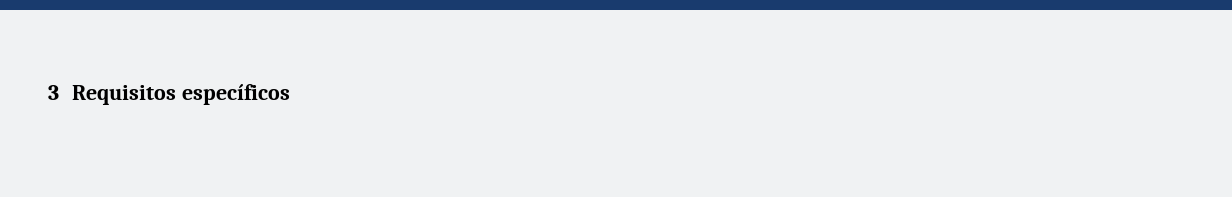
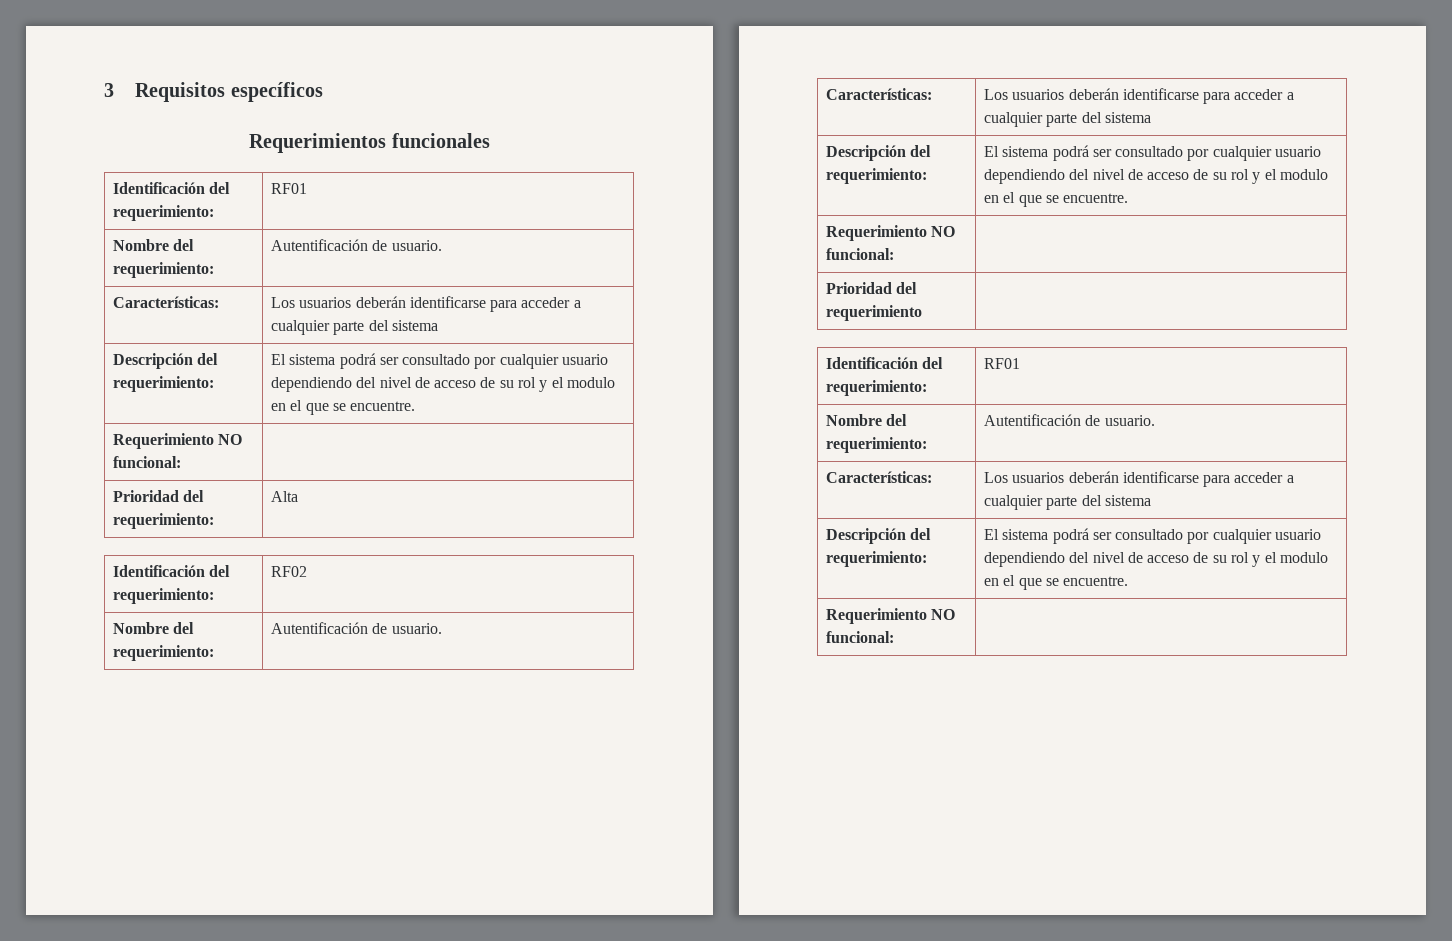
(290, 94) none -> [249,133,490,153] [112,182,231,194] [112,205,214,221] [270,183,307,194] [112,239,195,251] [112,262,214,278] [270,239,442,251] [112,296,219,308] [270,296,581,312] [270,320,438,335] [112,353,219,369] [112,376,214,392] [270,353,609,369] [270,377,616,392] [270,400,416,415] [112,433,243,449] [112,456,181,468] [112,490,205,502] [112,513,214,529] [270,491,298,502] [112,565,231,577] [112,588,214,604] [270,566,307,577] [112,622,195,634] [112,645,214,661] [270,622,442,634] [825,88,932,100] [983,88,1294,104] [983,112,1151,127] [825,145,932,161] [825,168,927,184] [983,145,1322,161] [983,169,1329,184] [983,192,1129,207] [825,225,956,241] [825,248,894,260] [825,282,918,294] [825,305,922,321] [825,357,944,369] [825,380,927,396] [983,358,1020,369] [825,414,908,426] [825,437,927,453] [983,414,1155,426] [825,471,932,483] [983,471,1294,487] [983,495,1151,510] [825,528,932,544] [825,551,927,567] [983,528,1322,544] [983,552,1329,567] [983,575,1129,590] [825,608,956,624] [825,631,894,643] // Requerimientos funcionales // Identificación del requerimiento: | RF01 // Nombre del requerimiento: | Autentificación de usuario. // Características: | Los usuarios deberán identificarse para acceder a cualquier parte del sistema // Descripción del requerimiento: | El sistema podrá ser consultado por cualquier usuario dependiendo del nivel de acceso de su rol y el modulo en el que se encuentre. // Requerimiento NO funcional: | // Prioridad del requerimiento: | Alta // Identificación del requerimiento: | RF02 // Nombre del requerimiento: | Autentificación de usuario. // Características: | Los usuarios deberán identificarse para acceder a cualquier parte del sistema // Descripción del requerimiento: | El sistema podrá ser consultado por cualquier usuario dependiendo del nivel de acceso de su rol y el modulo en el que se encuentre. // Requerimiento NO funcional: | // Prioridad del requerimiento | // Identificación del requerimiento: | RF01 // Nombre del requerimiento: | Autentificación de usuario. // Características: | Los usuarios deberán identificarse para acceder a cualquier parte del sistema // Descripción del requerimiento: | El sistema podrá ser consultado por cualquier usuario dependiendo del nivel de acceso de su rol y el modulo en el que se encuentre. // Requerimiento NO funcional: |

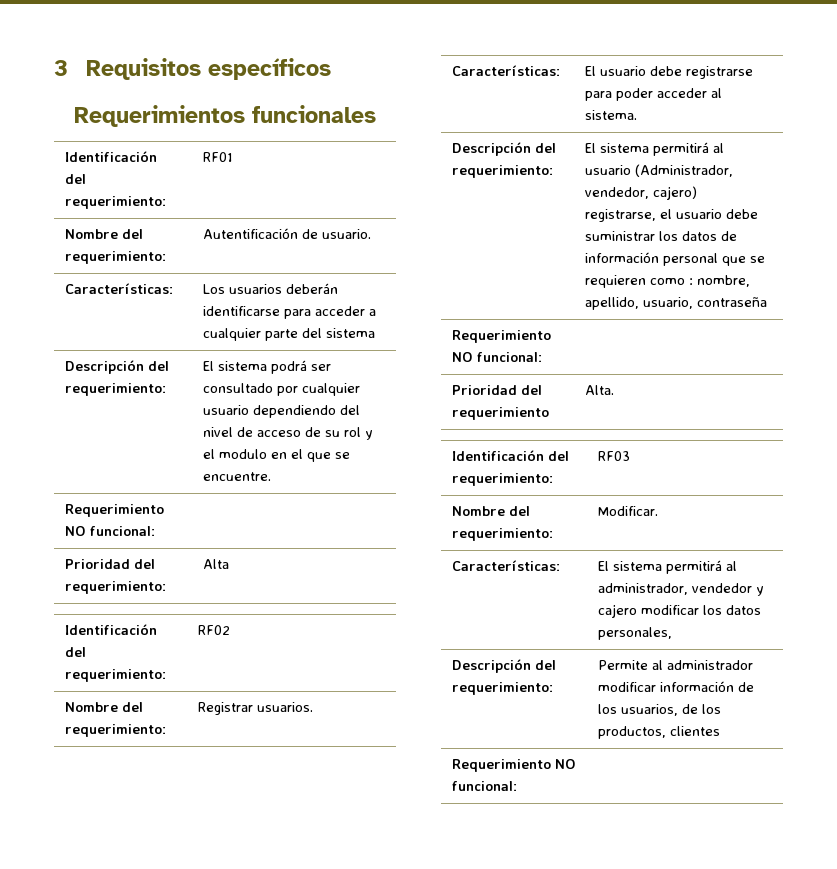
[270,622,442,634] [825,88,932,100] [983,88,1294,104] [983,112,1151,127] [825,145,932,161] [825,168,927,184] [983,145,1322,161] [983,169,1329,184] [983,192,1129,207] Autentificación de usuario. // Características: | Los usuarios deberán identificarse para acceder a cualquier parte del sistema // Descripción del requerimiento: | El sistema podrá ser consultado por cualquier usuario dependiendo del nivel de acceso de su rol y el modulo en el que se encuentre. -> [198,702,314,715] [452,65,561,76] [585,66,754,79] [585,88,723,101] [585,110,638,120] [452,142,557,156] [452,165,554,178] [585,142,725,156] [585,164,734,177] [585,186,698,200] [585,209,759,222] [585,231,738,241] [585,252,766,266] [585,275,751,288] [585,297,768,310] Registrar usuarios. // Características: | El usuario debe registrarse para poder acceder al sistema. // Descripción del requerimiento: | El sistema permitirá al usuario (Administrador, vendedor, cajero) registrarse, el usuario debe suministrar los datos de información personal que se requieren como : nombre, apellido, usuario, contraseña
[825,357,944,369] [825,380,927,396] [983,358,1020,369] [825,414,908,426] [825,437,927,453] [983,414,1155,426] [825,471,932,483] [983,471,1294,487] [983,495,1151,510] [825,528,932,544] [825,551,927,567] [983,528,1322,544] [983,552,1329,567] [983,575,1129,590] // Identificación del requerimiento: | RF01 // Nombre del requerimiento: | Autentificación de usuario. // Características: | Los usuarios deberán identificarse para acceder a cualquier parte del sistema // Descripción del requerimiento: | El sistema podrá ser consultado por cualquier usuario dependiendo del nivel de acceso de su rol y el modulo en el que se encuentre. -> [585,385,615,395] [452,450,570,461] [452,473,554,486] [598,451,631,461] [452,506,531,516] [452,528,554,541] [598,506,659,516] [452,560,561,571] [598,560,738,574] [598,583,765,596] [598,604,762,618] [598,627,673,640] [452,659,557,673] [452,682,554,695] [598,660,754,670] [598,681,755,692] [598,704,722,716] [598,726,721,739] Alta. // Identificación del requerimiento: | RF03 // Nombre del requerimiento: | Modificar. // Características: | El sistema permitirá al administrador, vendedor y cajero modificar los datos personales, // Descripción del requerimiento: | Permite al administrador modificar información de los usuarios, de los productos, clientes

